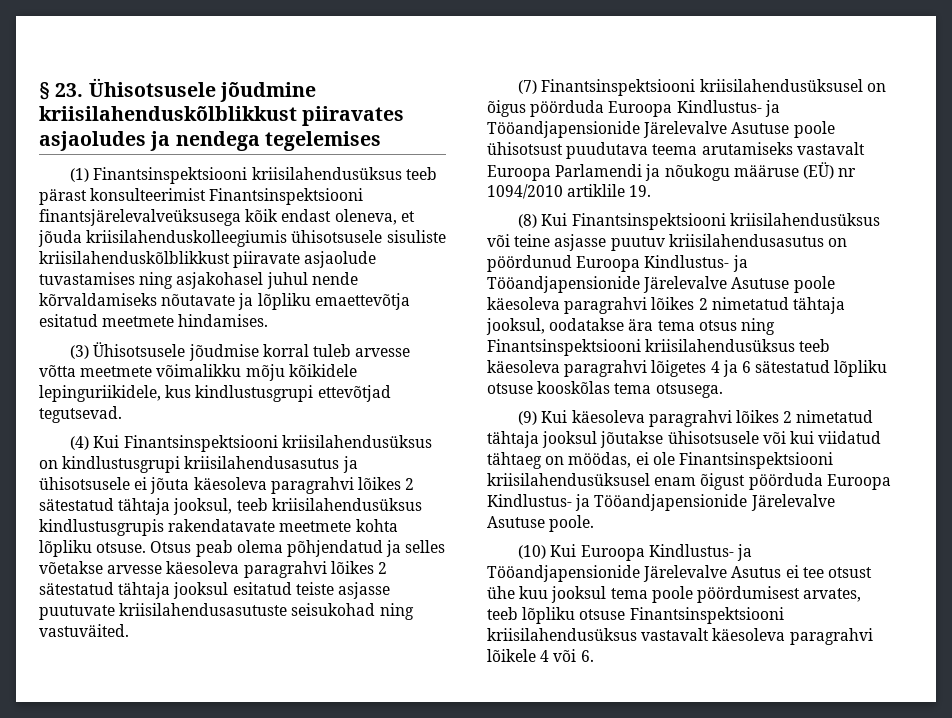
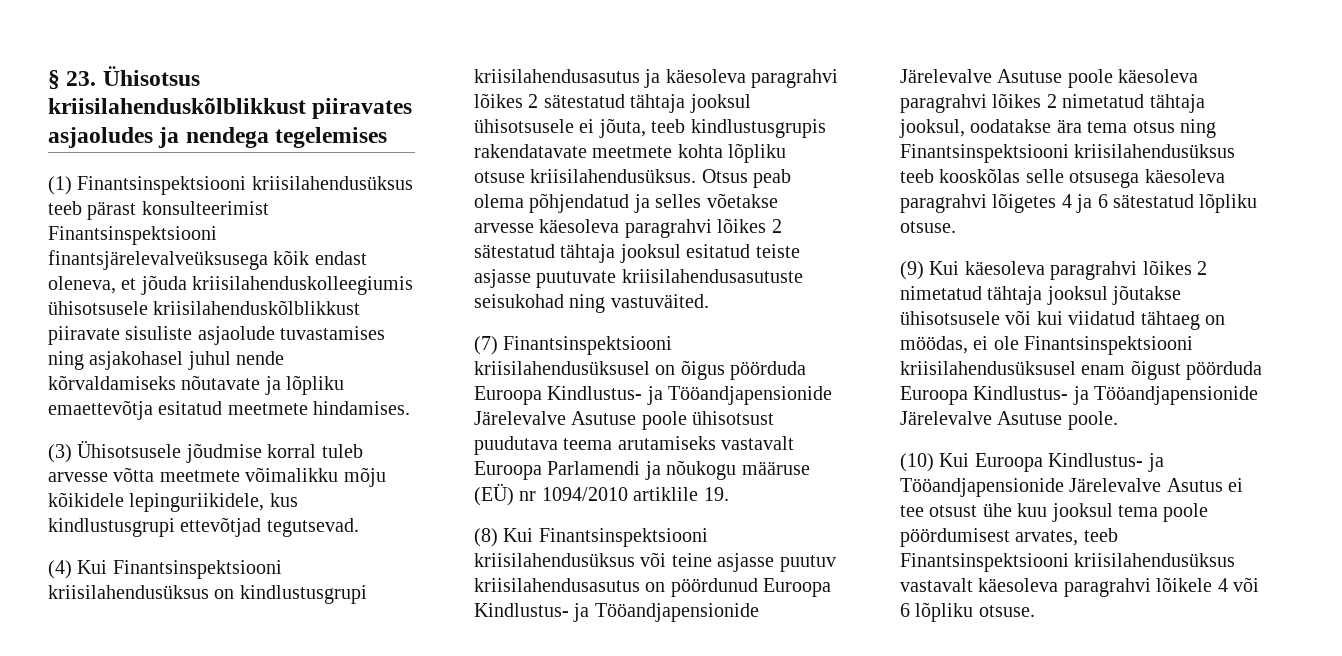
[88,78,316,102] Ühisotsusele jõudmine -> [102,66,200,86] Ühisotsus
[386,230,446,243] sisuliste -> (148, 308) none
(301, 259) none -> [125,326,193,340] sisuliste
[39,477,415,494] [39,498,422,515] ühisotsusele ei jõuta käesoleva paragrahvi lõikes 2 sätestatud tähtaja jooksul, teeb kriisilahendusüksus -> [665,69,839,88] [474,93,751,113] [474,118,686,138] käesoleva paragrahvi lõikes 2 sätestatud tähtaja jooksul ühisotsusele ei jõuta, teeb
[96,542,147,553] otsuse. -> [474,169,697,183] otsuse kriisilahendusüksus.
(831, 345) none -> [939,168,1140,188] kooskõlas selle otsusega
[487,381,723,398] otsuse kooskõlas tema otsusega. -> [900,221,956,233] otsuse.
[522,607,626,624] lõpliku otsuse -> (1118, 535) none
[580,650,594,662] 6. -> [900,602,1035,622] 6 lõpliku otsuse.

